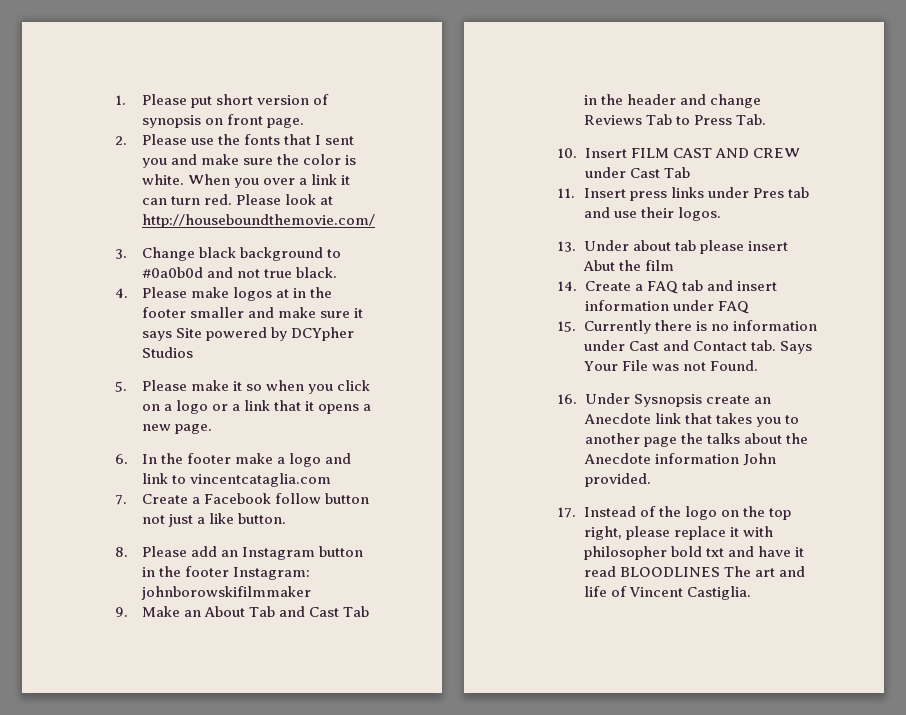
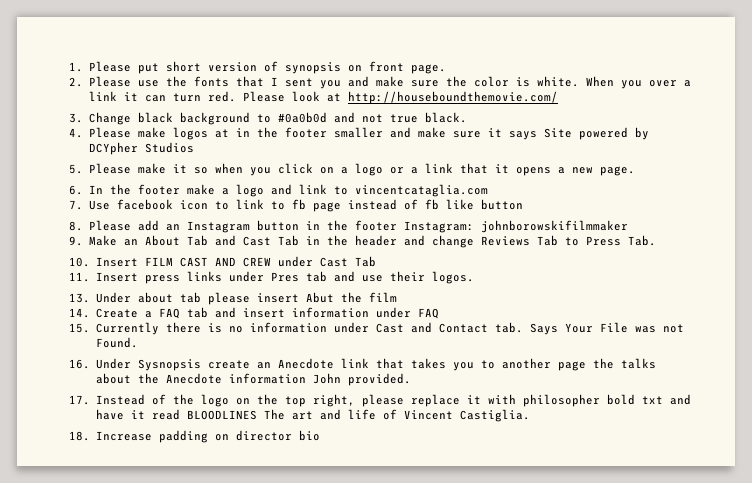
[141,493,369,504] [141,513,286,527] Create a Facebook follow button not just a like button. -> [89,199,524,212] Use facebook icon to link to fb page instead of fb like button
(751, 593) none -> [69,430,321,443] // 18. Increase padding on director bio

